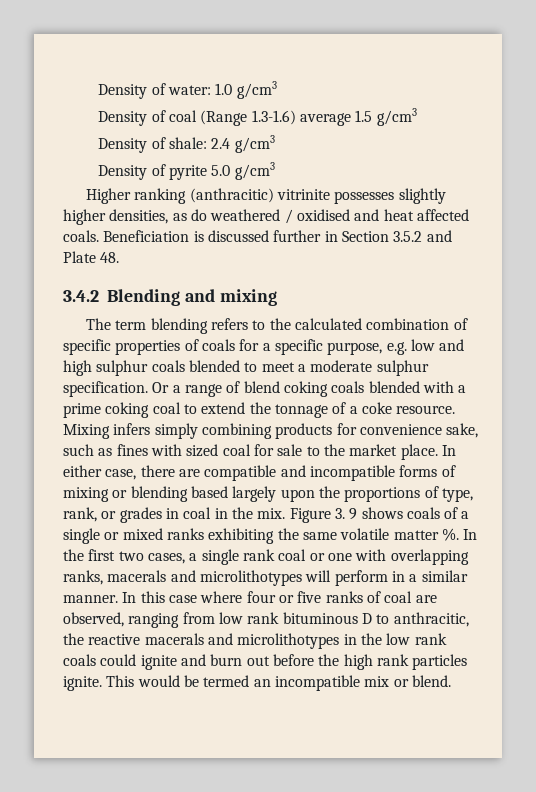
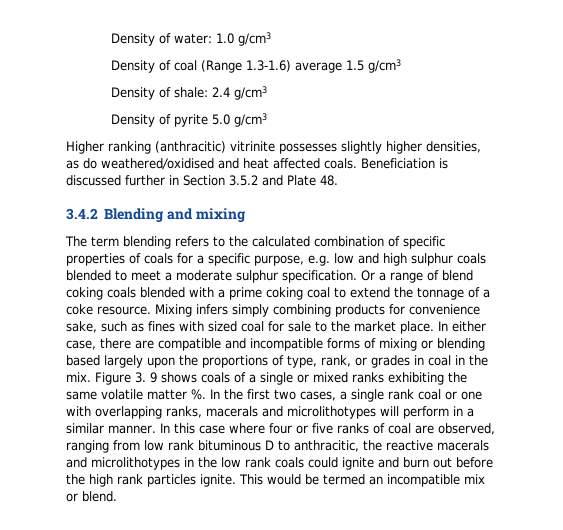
[210,209,350,224] weathered / oxidised -> [101,158,214,170] weathered/oxidised

